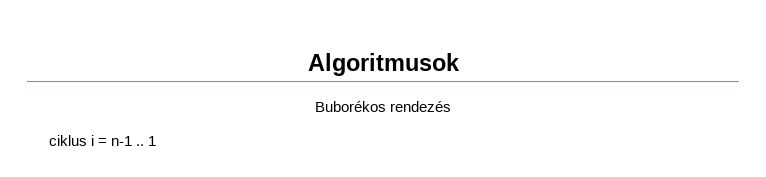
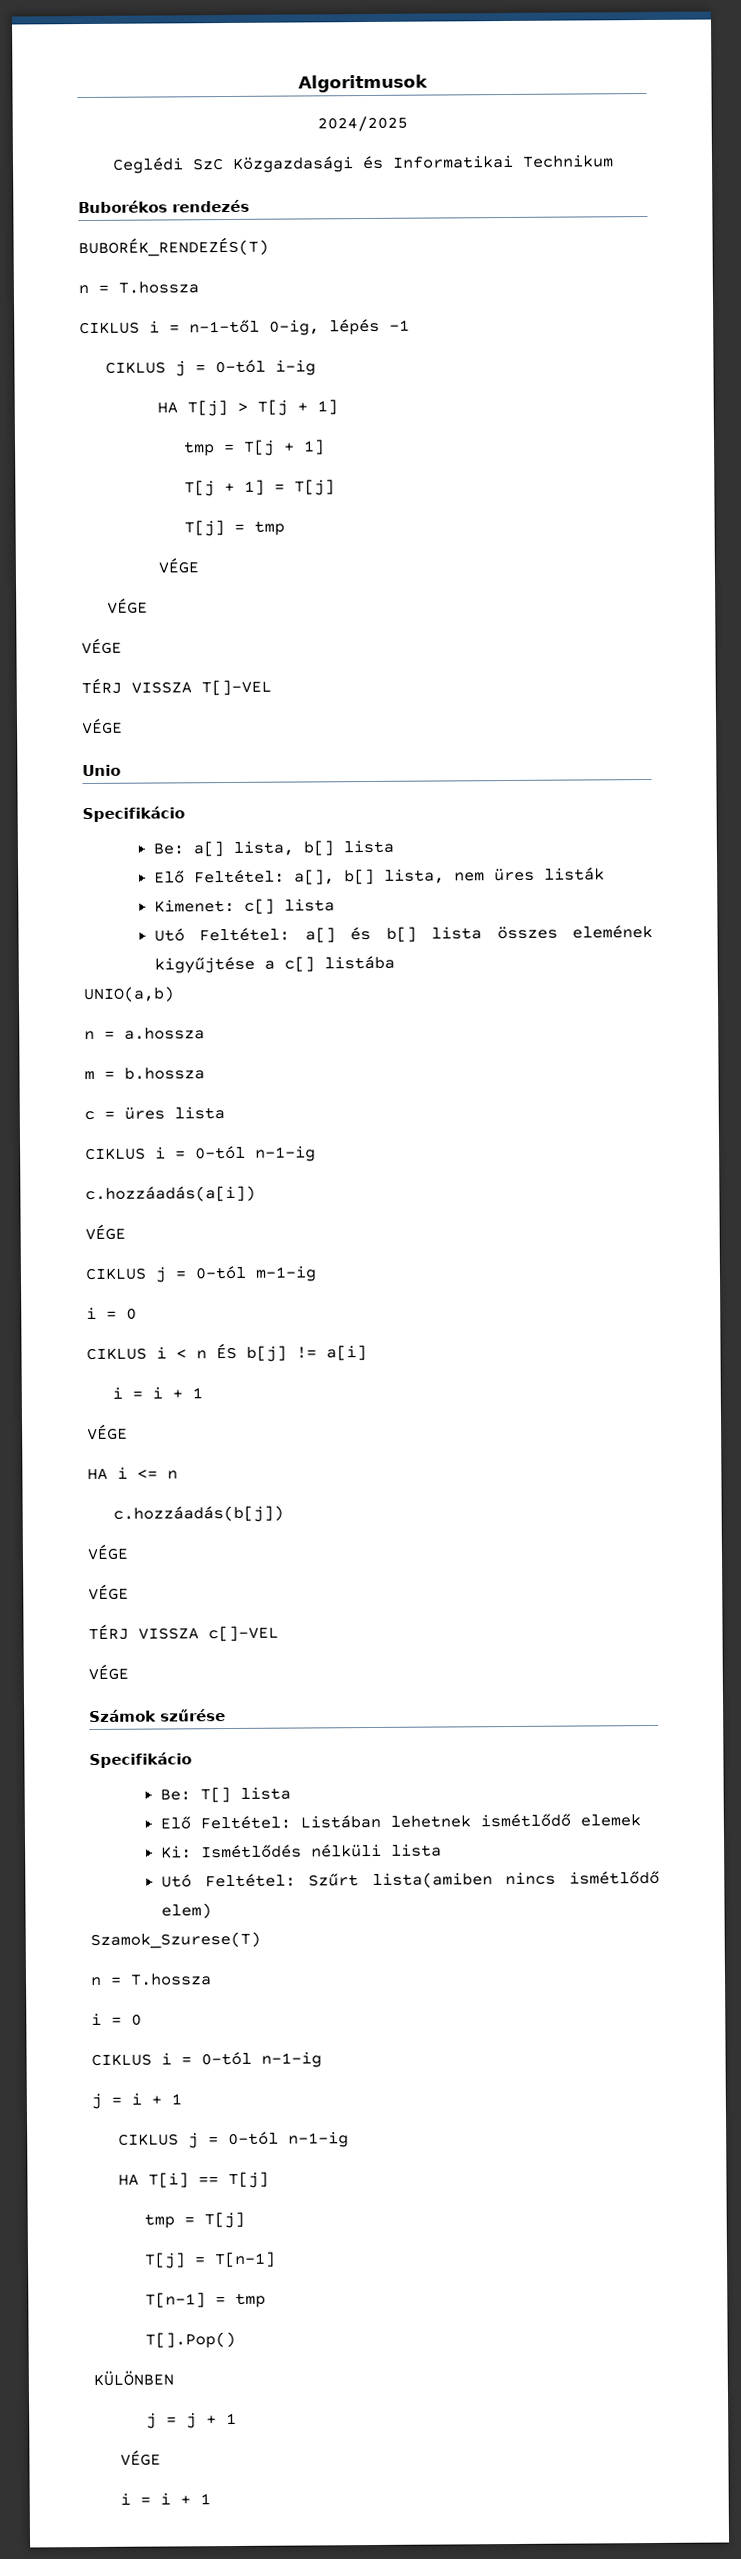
[314,101,452,112] [48,135,145,146] Buborékos rendezés // ciklus i = n-1 .. -> [316,115,408,132] [111,154,614,174] [78,199,250,214] [78,236,269,258] [78,281,199,295] [79,318,410,336] [105,359,317,377] [157,399,339,417] [183,439,326,457] [184,479,336,497] [184,520,286,537] [158,557,200,574] [107,597,149,614] [81,637,122,655] [81,677,272,696] [81,717,123,735] [82,764,121,777] [82,806,185,823] [152,839,394,857] [153,867,605,885] [153,898,335,914] [153,924,653,943] [153,955,395,974] [83,986,175,1003] [84,1027,205,1041] [84,1067,205,1081] [84,1106,225,1121] [85,1145,316,1162] [85,1185,256,1203] [85,1223,126,1241] [85,1265,317,1283] [86,1306,137,1320] [86,1342,367,1362] [112,1386,204,1399] [87,1423,128,1441] [87,1466,178,1481] [113,1505,285,1523] [87,1543,128,1561] [88,1583,129,1601] [88,1623,279,1642] [88,1663,129,1681] [89,1709,226,1723] [89,1752,192,1769] [159,1786,291,1803] [159,1813,641,1830] [160,1843,442,1859] [160,1870,660,1889] [160,1903,212,1919] [90,1931,261,1950] [90,1973,212,1987] [91,2012,142,2026] [91,2051,322,2068] [91,2092,182,2110] [118,2131,350,2149] [118,2171,270,2189] [144,2211,246,2229] [144,2251,277,2269] [145,2292,267,2308] [145,2331,237,2349] [93,2370,174,2387] [146,2412,238,2429] [120,2449,162,2466] [120,2492,192,2505] 2024/2025 // Ceglédi SzC Közgazdasági és Informatikai Technikum // Buborékos rendezés // BUBORÉK_RENDEZÉS(T) // n = T.hossza // CIKLUS i = n-1-től 0-ig, lépés -1 // CIKLUS j = 0-tól i-ig // HA T[j] > T[j + 1] // tmp = T[j + 1] // T[j + 1] = T[j] // T[j] = tmp // VÉGE // VÉGE // VÉGE // TÉRJ VISSZA T[]-VEL // VÉGE // Unio // Specifikácio // Be: a[] lista, b[] lista // Elő Feltétel: a[], b[] lista, nem üres listák // Kimenet: c[] lista // Utó Feltétel: a[] és b[] lista összes elemének kigyűjtése a c[] listába // UNIO(a,b) // n = a.hossza // m = b.hossza // c = üres lista // CIKLUS i = 0-tól n-1-ig // c.hozzáadás(a[i]) // VÉGE // CIKLUS j = 0-tól m-1-ig // i = 0 // CIKLUS i < n ÉS b[j] != a[i] // i = i + 1 // VÉGE // HA i <= n // c.hozzáadás(b[j]) // VÉGE // VÉGE // TÉRJ VISSZA c[]-VEL // VÉGE // Számok szűrése // Specifikácio // Be: T[] lista // Elő Feltétel: Listában lehetnek ismétlődő elemek // Ki: Ismétlődés nélküli lista // Utó Feltétel: Szűrt lista(amiben nincs ismétlődő elem) // Szamok_Szurese(T) // n = T.hossza // i = 0 // CIKLUS i = 0-tól n-1-ig // j = i + 1 // CIKLUS j = 0-tól n-1-ig // HA T[i] == T[j] // tmp = T[j] // T[j] = T[n-1] // T[n-1] = tmp // T[].Pop() // KÜLÖNBEN // j = j + 1 // VÉGE // i = i +

